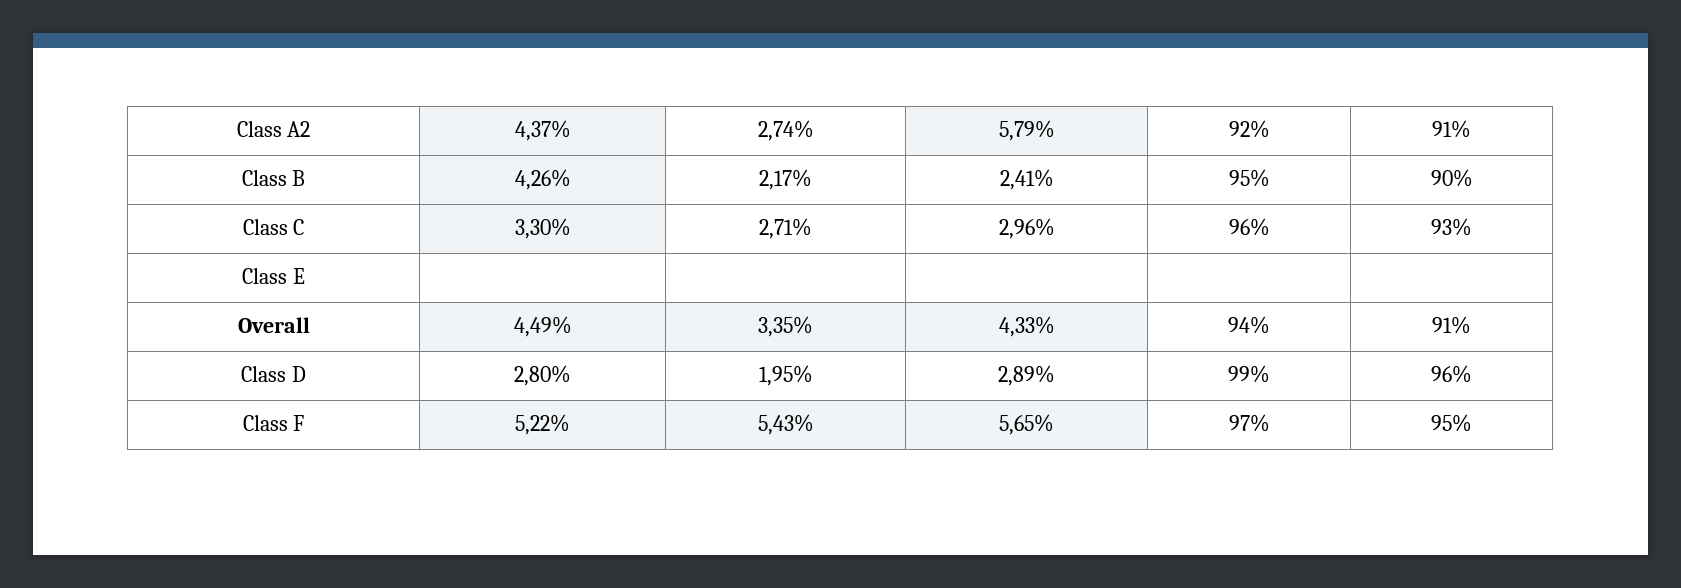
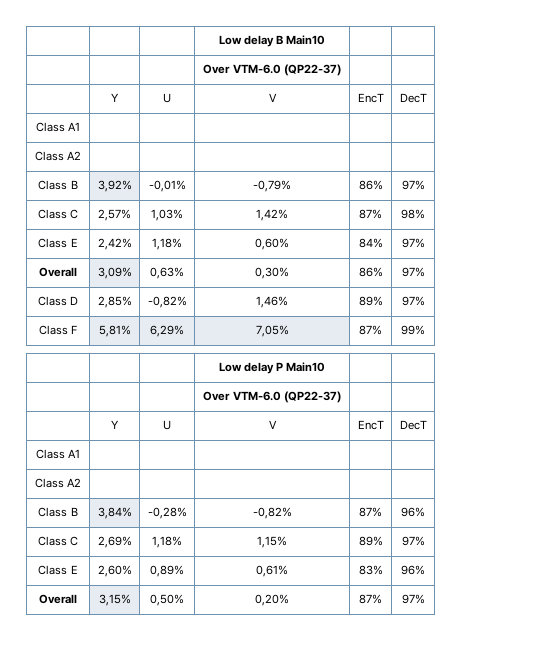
[236,121,311,137] [514,120,571,141] [757,120,814,141] [998,120,1055,141] [1228,120,1270,138] [1432,120,1471,138] [241,170,306,186] [514,169,571,190] [759,169,812,190] [999,169,1054,190] [1228,169,1270,187] [1430,169,1473,187] [242,219,305,235] [514,218,571,239] [759,218,812,239] [998,218,1055,239] [1228,218,1270,236] [1431,218,1472,236] [242,268,305,284] [237,317,310,333] [513,316,572,337] [758,316,813,337] [998,316,1055,337] [1228,316,1270,334] [1432,316,1471,334] [241,366,306,382] [514,365,571,386] [758,365,813,386] [998,365,1055,386] [1228,365,1270,383] [1431,365,1472,383] [242,415,305,431] [515,414,570,435] [757,414,814,435] [999,414,1054,435] [1228,414,1270,432] [1431,414,1472,432] Class A2 | 4,37% | 2,74% | 5,79% | 92% | 91% // Class B | 4,26% | 2,17% | 2,41% | 95% | 90% // Class C | 3,30% | 2,71% | 2,96% | 96% | 93% // Class E | | | | | // Overall | 4,49% | 3,35% | 4,33% | 94% | 91% // Class D | 2,80% | 1,95% | 2,89% | 99% | 96% // Class F | 5,22% | 5,43% | 5,65% | 97% | 95% -> [218,35,326,47] [203,64,341,76] [111,93,119,102] [163,93,171,103] [268,93,277,102] [357,93,384,103] [399,93,427,103] [35,122,81,132] [34,151,82,161] [38,180,78,190] [97,180,132,192] [148,180,186,192] [253,180,291,192] [358,180,383,190] [401,180,425,190] [37,209,79,219] [98,209,131,221] [151,209,183,221] [256,209,288,221] [359,209,382,219] [401,209,425,219] [38,238,78,248] [97,238,132,250] [152,238,182,250] [255,238,289,250] [358,238,383,248] [401,238,425,248] [39,267,77,277] [97,267,132,279] [150,267,184,279] [255,267,289,279] [358,267,383,277] [401,267,425,277] [37,296,79,306] [97,296,132,308] [147,296,187,308] [256,296,288,308] [358,296,383,306] [401,296,425,306] [38,325,78,335] [98,325,131,337] [150,325,184,337] [255,325,289,337] [359,325,382,335] [401,325,425,335] [218,362,326,374] [203,391,341,403] [111,420,119,429] [163,420,171,430] [268,420,277,429] [357,420,384,430] [399,420,427,430] [35,449,81,459] [34,478,82,488] [38,507,78,517] [97,507,132,519] [147,507,187,519] [252,507,292,519] [359,507,382,517] [401,507,425,517] [37,536,79,546] [97,536,132,548] [152,536,182,548] [257,536,287,548] [358,536,383,546] [401,536,425,546] [38,565,78,575] [97,565,132,577] [150,565,184,577] [256,565,288,577] [358,565,383,575] [401,565,425,575] [39,594,77,604] [98,594,131,606] [150,594,184,606] [255,594,289,606] [359,594,382,604] [401,594,425,604] | | | Low delay B Main10 | | // | | | Over VTM-6.0 (QP22-37) | | // | Y | U | V | EncT | DecT // Class A1 | | | | | // Class A2 | | | | | // Class B | 3,92% | -0,01% | -0,79% | 86% | 97% // Class C | 2,57% | 1,03% | 1,42% | 87% | 98% // Class E | 2,42% | 1,18% | 0,60% | 84% | 97% // Overall | 3,09% | 0,63% | 0,30% | 86% | 97% // Class D | 2,85% | -0,82% | 1,46% | 89% | 97% // Class F | 5,81% | 6,29% | 7,05% | 87% | 99% // | | | Low delay P Main10 | | // | | | Over VTM-6.0 (QP22-37) | | // | Y | U | V | EncT | DecT // Class A1 | | | | | // Class A2 | | | | | // Class B | 3,84% | -0,28% | -0,82% | 87% | 96% // Class C | 2,69% | 1,18% | 1,15% | 89% | 97% // Class E | 2,60% | 0,89% | 0,61% | 83% | 96% // Overall | 3,15% | 0,50% | 0,20% | 87% | 97%

